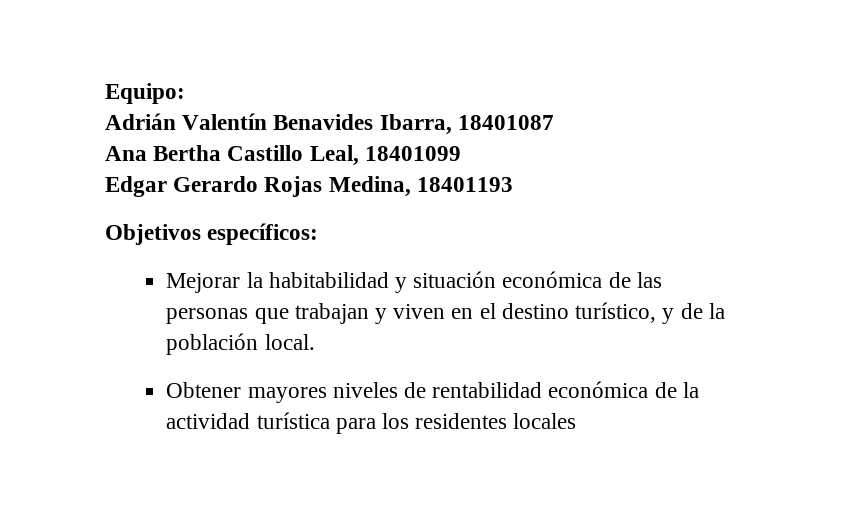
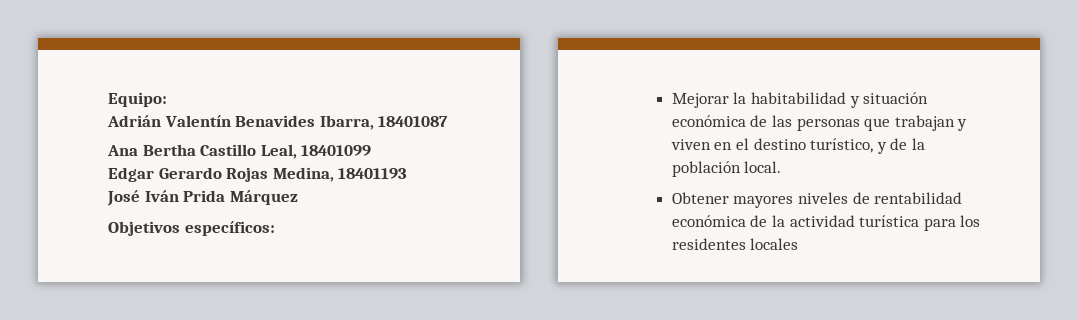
(513, 184) none -> [107,190,298,206] // José Iván Prida Márquez

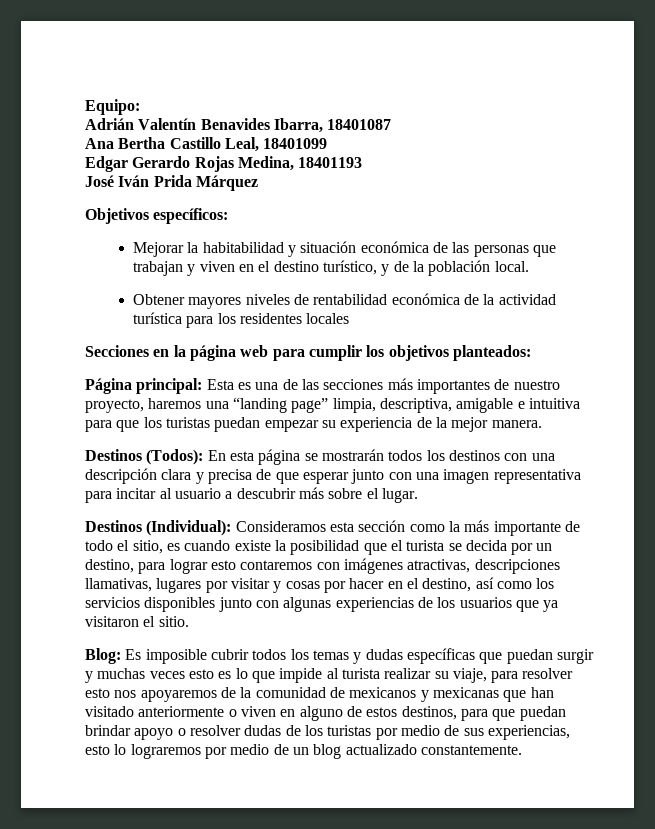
(799, 244) none -> [85,345,531,361] [85,378,560,394] [85,397,580,413] [85,417,542,432] [85,449,555,465] [85,468,581,484] [85,487,418,503] [85,520,580,536] [85,540,553,555] [85,558,560,574] [85,577,555,593] [85,597,559,612] [85,616,189,627] [85,648,594,664] [85,668,574,683] [85,687,554,702] [85,706,566,721] [85,725,570,740] [85,744,522,759] // Secciones en la página web para cumplir los objetivos planteados: // Página principal: Esta es una de las secciones más importantes de nuestro proyecto, haremos una “landing page” limpia, descriptiva, amigable e intuitiva para que los turistas puedan empezar su experiencia de la mejor manera. // Destinos (Todos): En esta página se mostrarán todos los destinos con una descripción clara y precisa de que esperar junto con una imagen representativa para incitar al usuario a descubrir más sobre el lugar. // Destinos (Individual): Consideramos esta sección como la más importante de todo el sitio, es cuando existe la posibilidad que el turista se decida por un destino, para lograr esto contaremos con imágenes atractivas, descripciones llamativas, lugares por visitar y cosas por hacer en el destino, así como los servicios disponibles junto con algunas experiencias de los usuarios que ya visitaron el sitio. // Blog: Es imposible cubrir todos los temas y dudas específicas que puedan surgir y muchas veces esto es lo que impide al turista realizar su viaje, para resolver esto nos apoyaremos de la comunidad de mexicanos y mexicanas que han visitado anteriormente o viven en alguno de estos destinos, para que puedan brindar apoyo o resolver dudas de los turistas por medio de sus experiencias, esto lo lograremos por medio de un blog actualizado constantemente.

